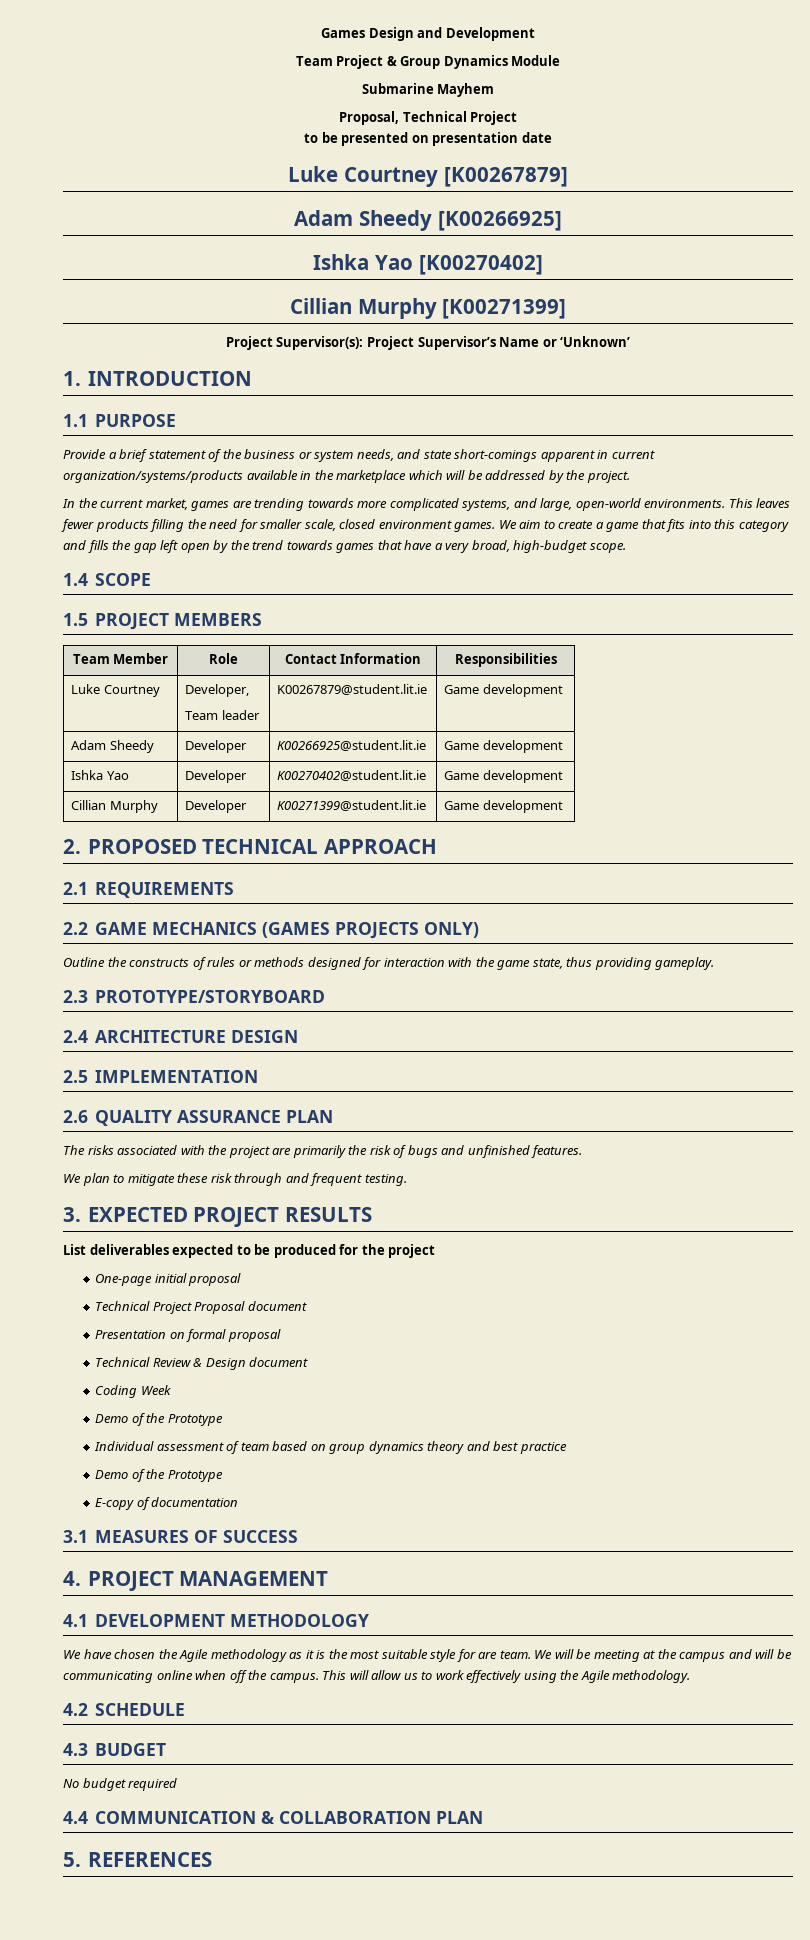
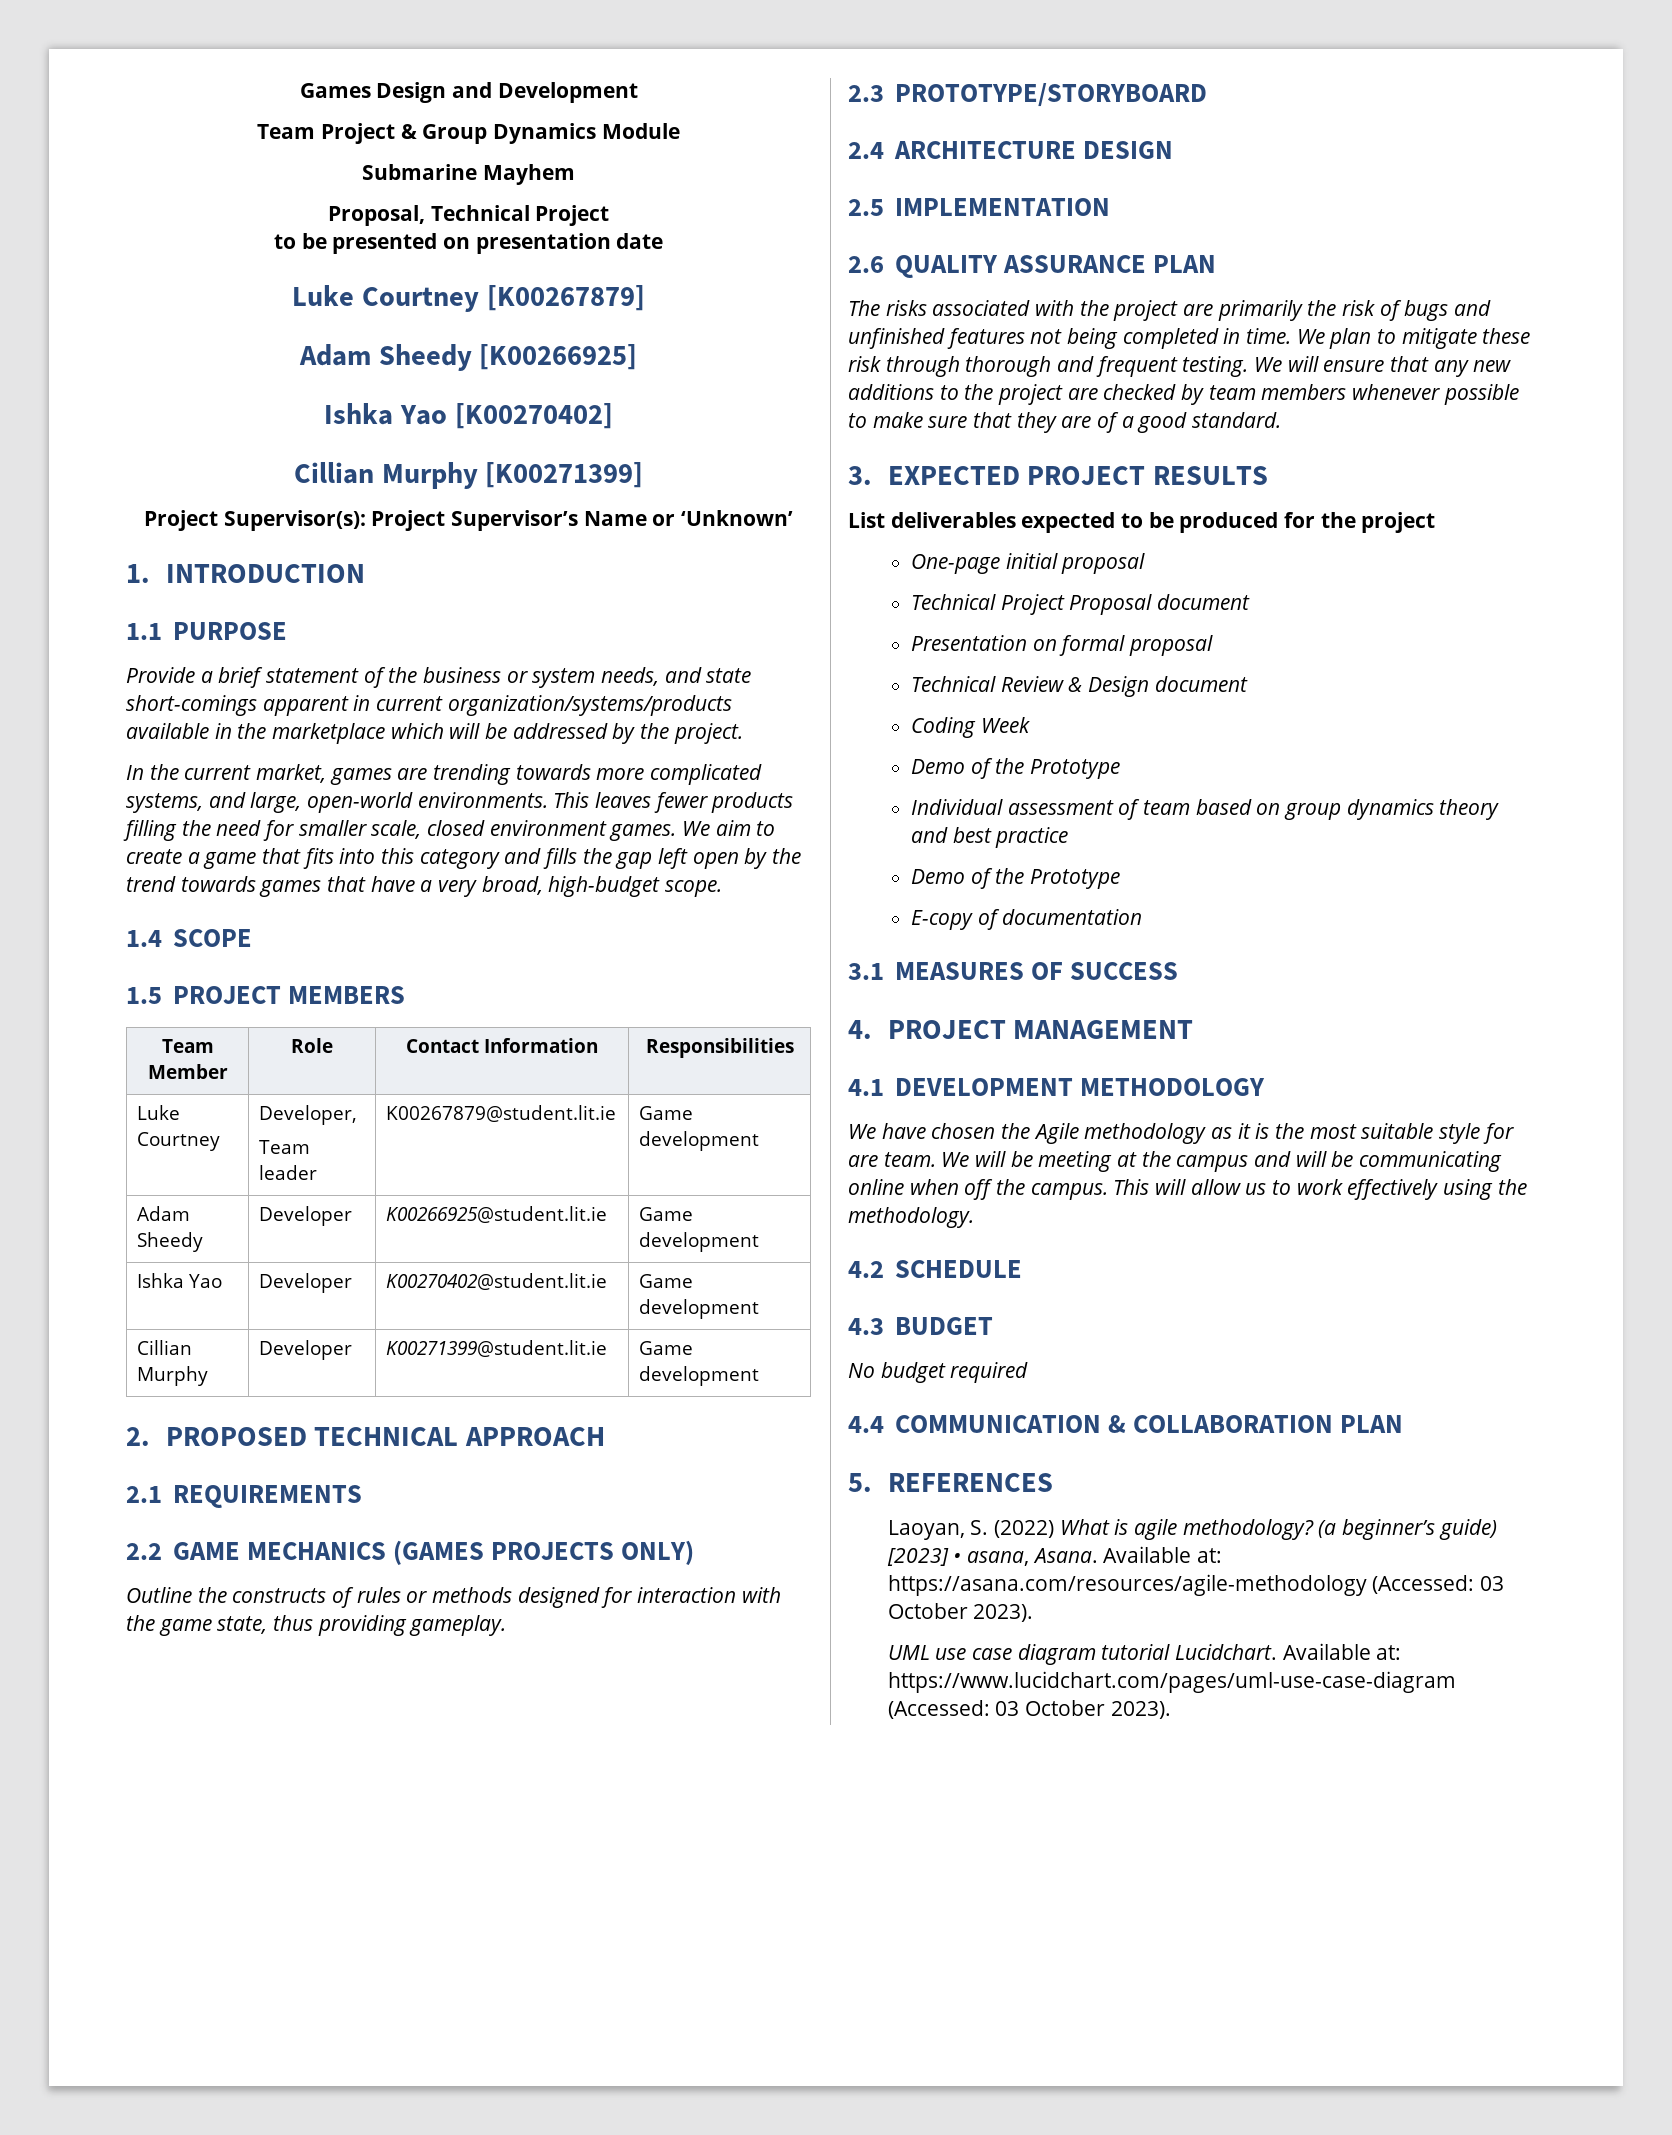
[531,1145,583,1158] features. // -> [946,328,1292,349] features not being completed in time.
(283, 1179) none -> [965,356,1052,377] thorough
(407, 1180) none -> [1254,356,1512,377] [848,384,1519,405] [848,412,1282,433] We will ensure that any new additions to the project are checked by team members whenever possible to make sure that they are of a good standard.
[580,1670,610,1683] Agile -> (1527, 1187) none
(212, 1859) none -> [887,1519,1497,1540] [886,1546,1223,1566] [887,1574,1505,1596] [887,1603,1034,1622] [887,1643,1402,1665] [887,1671,1456,1693] [887,1700,1171,1719] // Laoyan, S. (2022) What is agile methodology? (a beginner’s guide) [2023] • asana, Asana. Available at: https://asana.com/resources/agile-methodology (Accessed: 03 October 2023). // UML use case diagram tutorial Lucidchart. Available at: https://www.lucidchart.com/pages/uml-use-case-diagram (Accessed: 03 October 2023).

